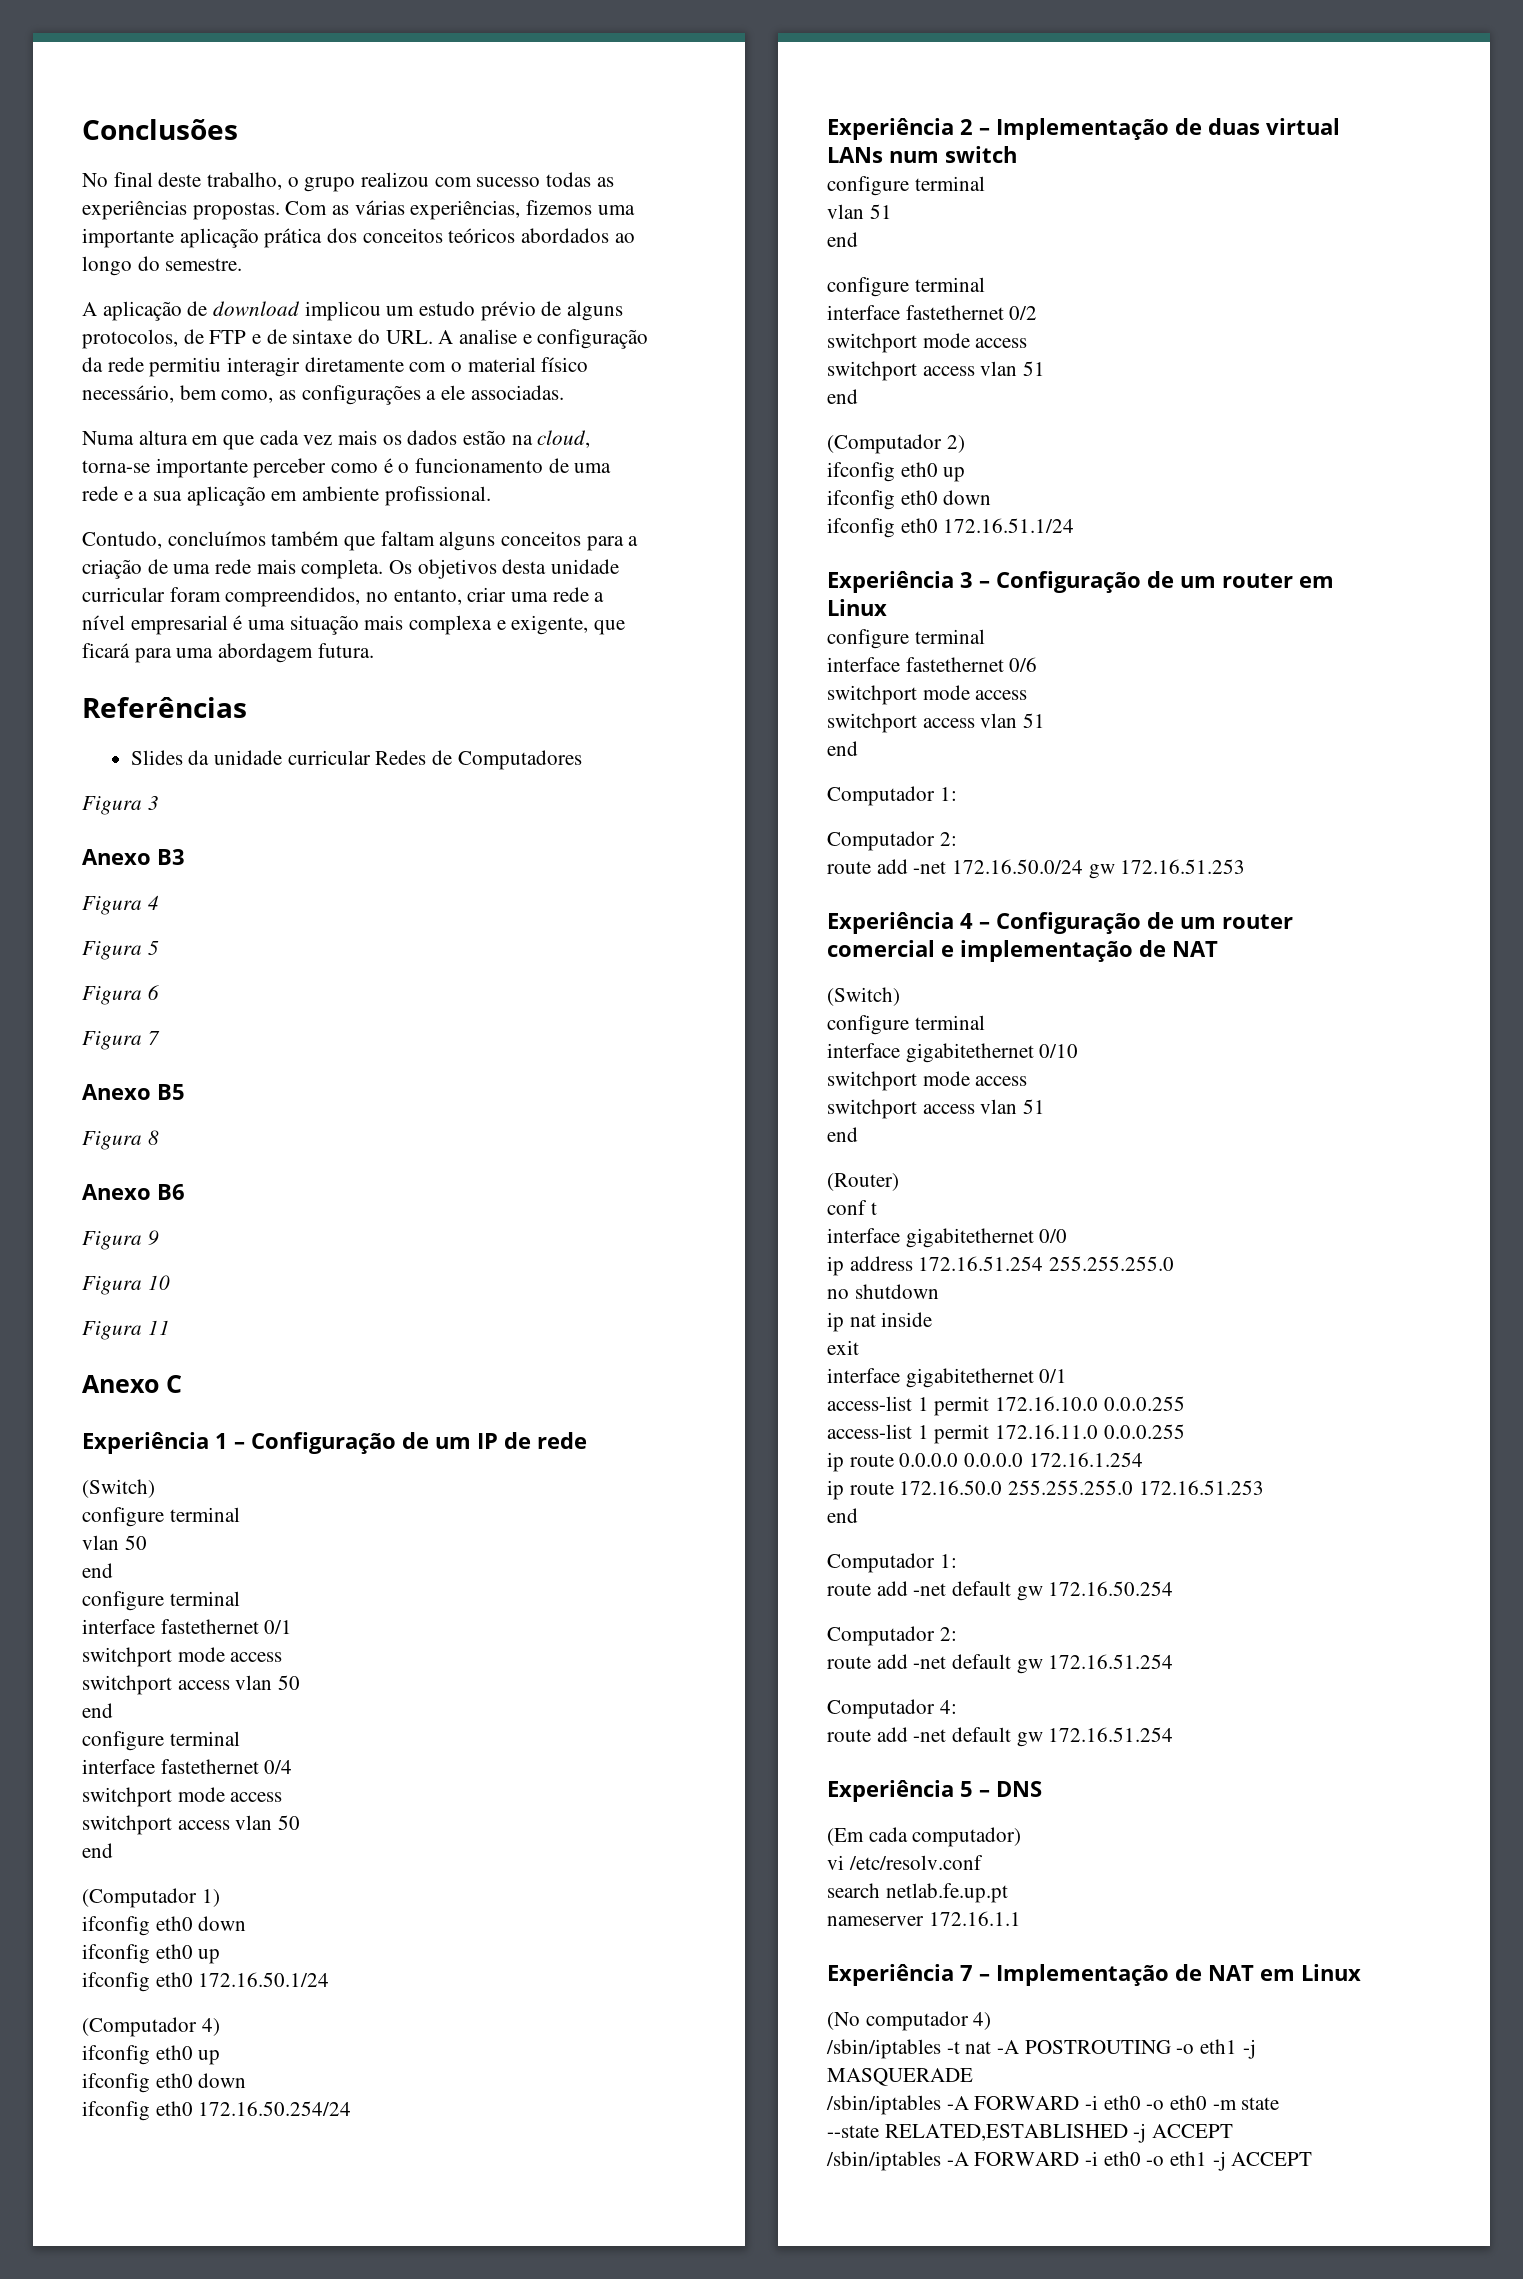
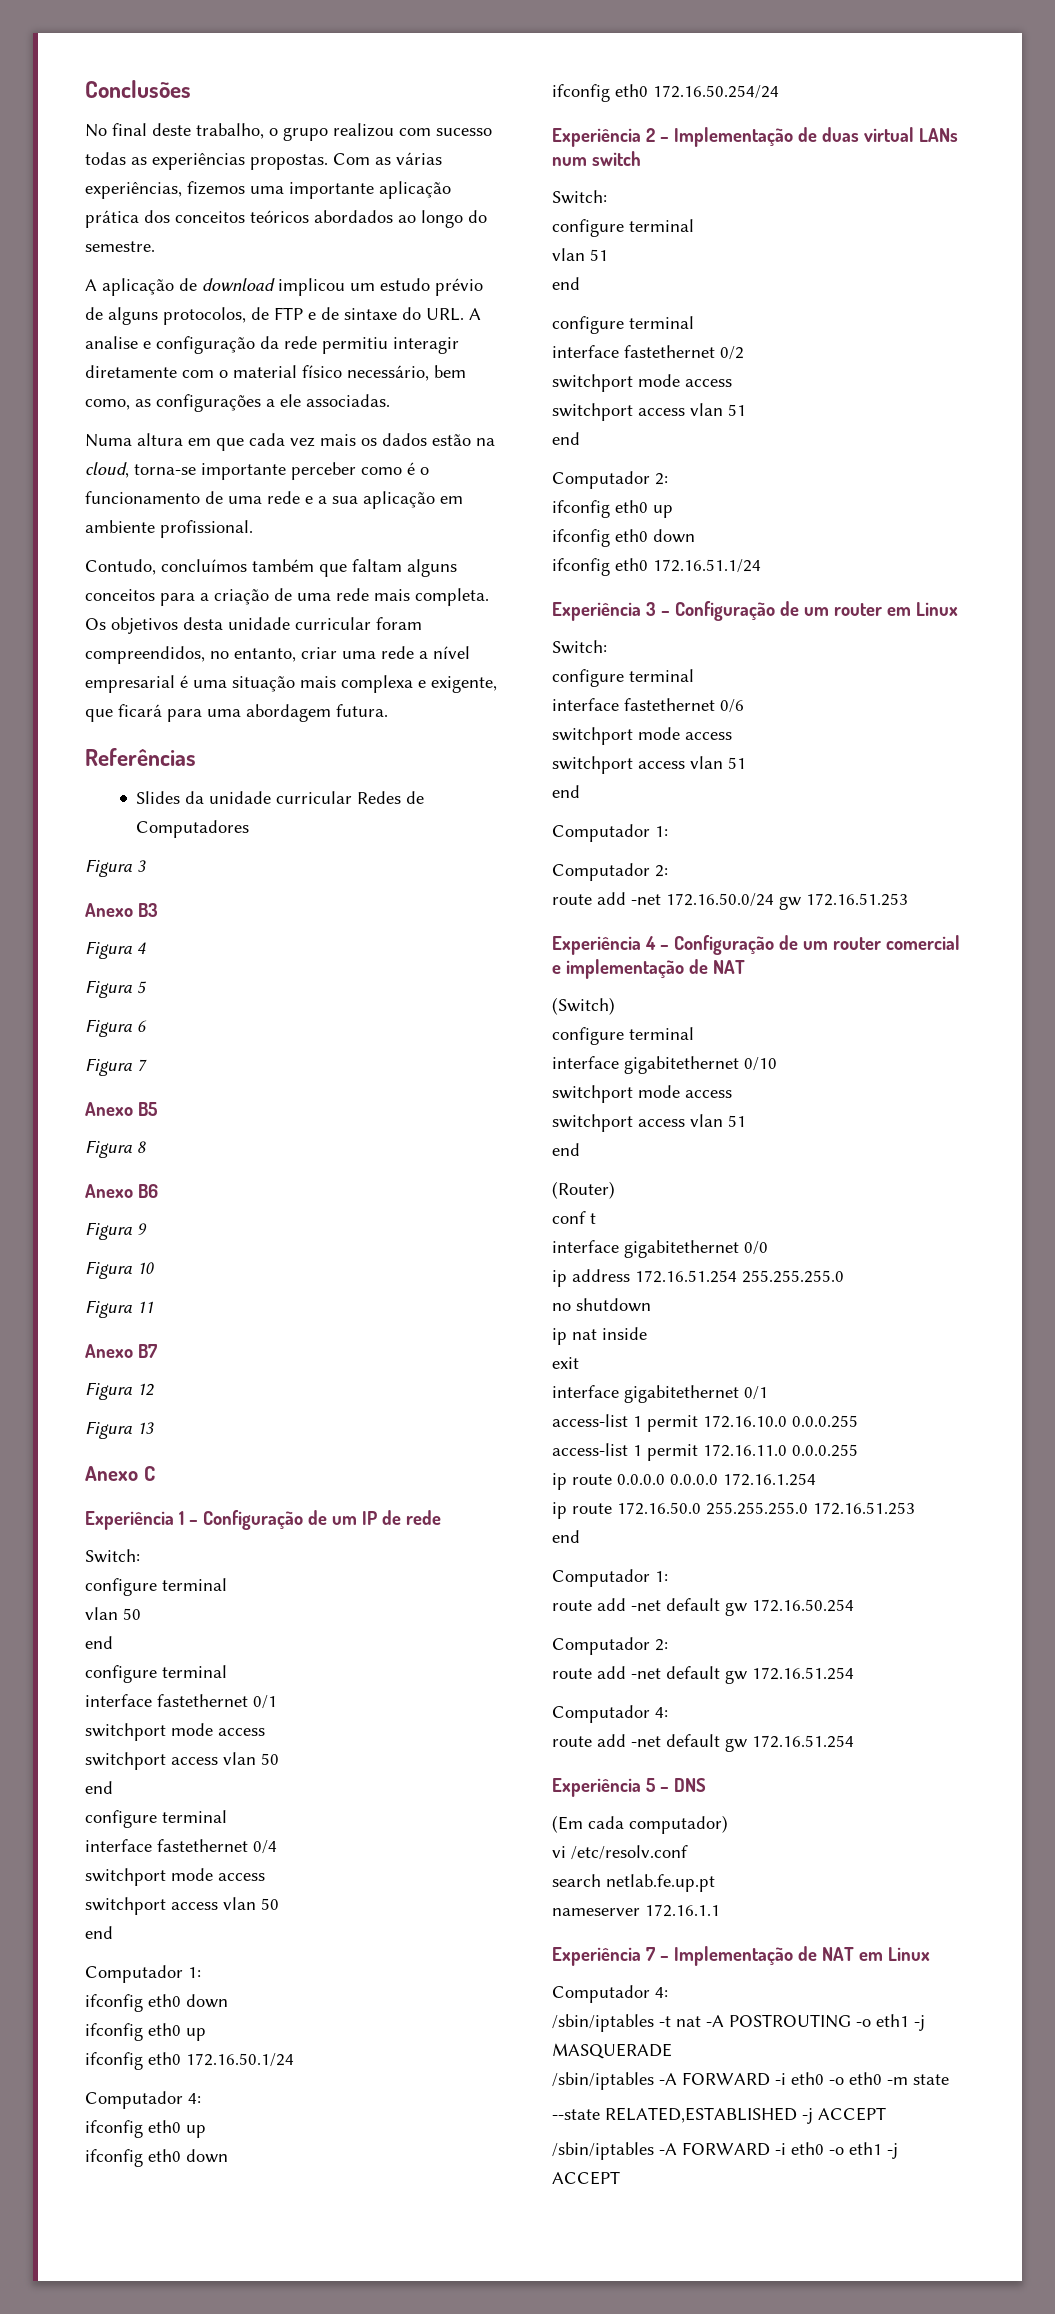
(170, 1327) none -> [85,1344,157,1358] [85,1382,154,1400] [85,1421,154,1439] // Anexo B7 // Figura 12 // Figura 13
[82,1479,155,1498] (Switch) -> [85,1549,140,1563] Switch:
[82,1888,220,1908] (Computador 1) -> [85,1965,201,1983] Computador 1:
[82,2017,220,2037] (Computador 4) -> [85,2091,201,2109] Computador 4:
(1017, 154) none -> [552,190,607,204] // Switch:
[827,434,965,454] (Computador 2) -> [552,471,668,489] Computador 2:
(887, 607) none -> [552,640,607,654] // Switch:
[827,2011,992,2031] (No computador 4) -> [552,1985,668,2003] Computador 4:

